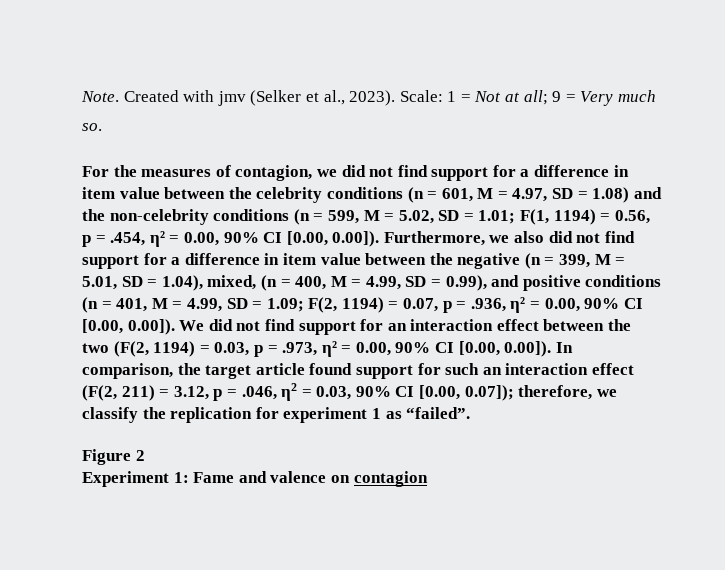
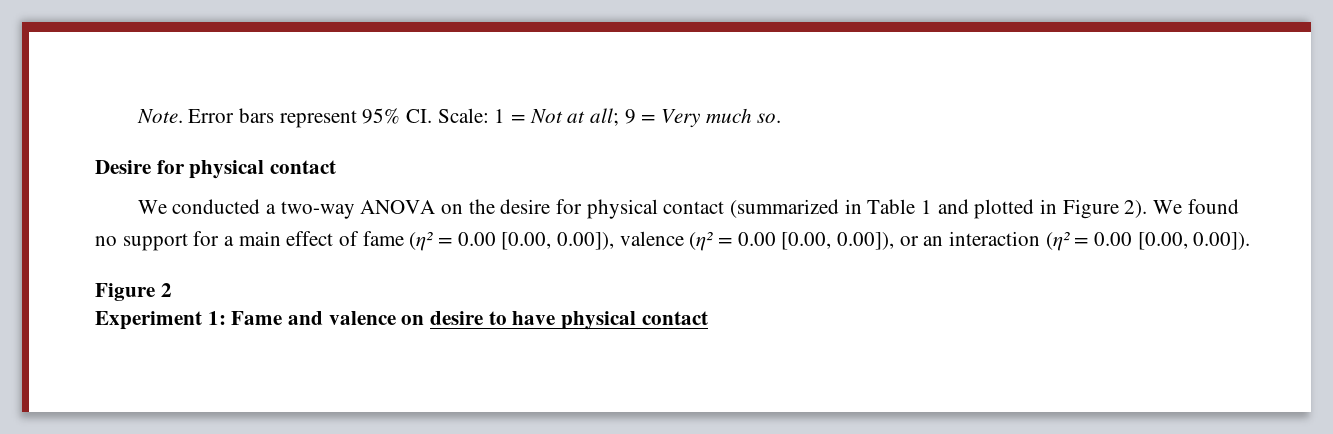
[123,90,396,106] Created with jmv (Selker et al., 2023). -> [188,108,433,128] Error bars represent 95% CI.
[82,165,629,181] [82,187,662,203] [82,209,650,225] [82,231,635,247] [82,253,626,269] [82,275,662,291] [82,297,643,313] [82,319,632,335] [82,341,573,357] [82,363,634,379] [82,383,617,401] [82,407,471,423] For the measures of contagion, we did not find support for a difference in item value between the celebrity conditions (n = 601, M = 4.97, SD = 1.08) and the non-celebrity conditions (n = 599, M = 5.02, SD = 1.01; F(1, 1194) = 0.56, p = .454, η² = 0.00, 90% CI [0.00, 0.00]). Furthermore, we also did not find support for a difference in item value between the negative (n = 399, M = 5.01, SD = 1.04), mixed, (n = 400, M = 4.99, SD = 0.99), and positive conditions (n = 401, M = 4.99, SD = 1.09; F(2, 1194) = 0.07, p = .936, η² = 0.00, 90% CI [0.00, 0.00]). We did not find support for an interaction effect between the two (F(2, 1194) = 0.03, p = .973, η² = 0.00, 90% CI [0.00, 0.00]). In comparison, the target article found support for such an interaction effect (F(2, 211) = 3.12, p = .046, η2 = 0.03, 90% CI [0.00, 0.07]); therefore, we classify the replication for experiment 1 as “failed”. -> [95,160,337,179] [137,199,1239,219] [95,231,1251,251] Desire for physical contact // We conducted a two-way ANOVA on the desire for physical contact (summarized in Table 1 and plotted in Figure 2). We found no support for a main effect of fame (η² = 0.00 [0.00, 0.00]), valence (η² = 0.00 [0.00, 0.00]), or an interaction (η² = 0.00 [0.00, 0.00]).
[353,471,428,487] contagion -> [430,311,708,330] desire to have physical contact

